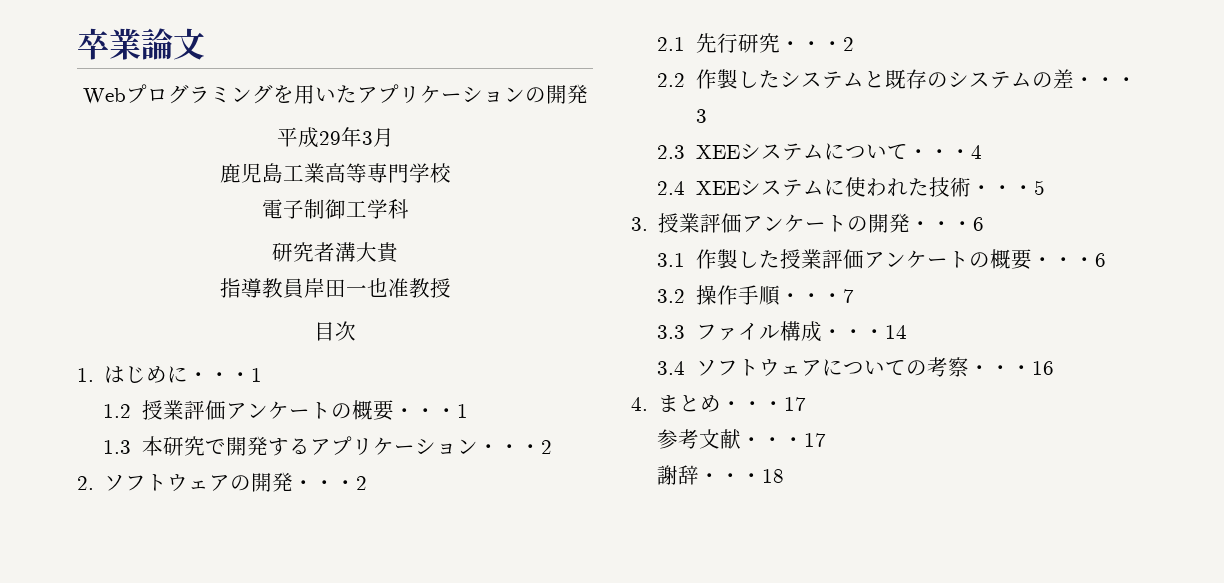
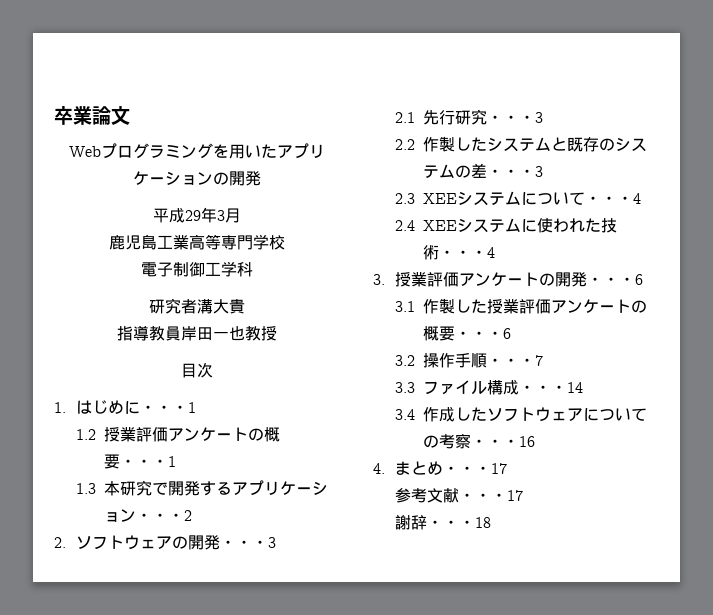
[387,278,409,298] 准 -> (245, 333) none
[356,476,368,490] 2 -> [268,537,277,548] 3
[842,37,854,51] 2 -> [535,112,544,123] 3
[1033,180,1045,195] 5 -> [487,247,496,258] 4
(686, 368) none -> [423,407,488,422] 作成した

